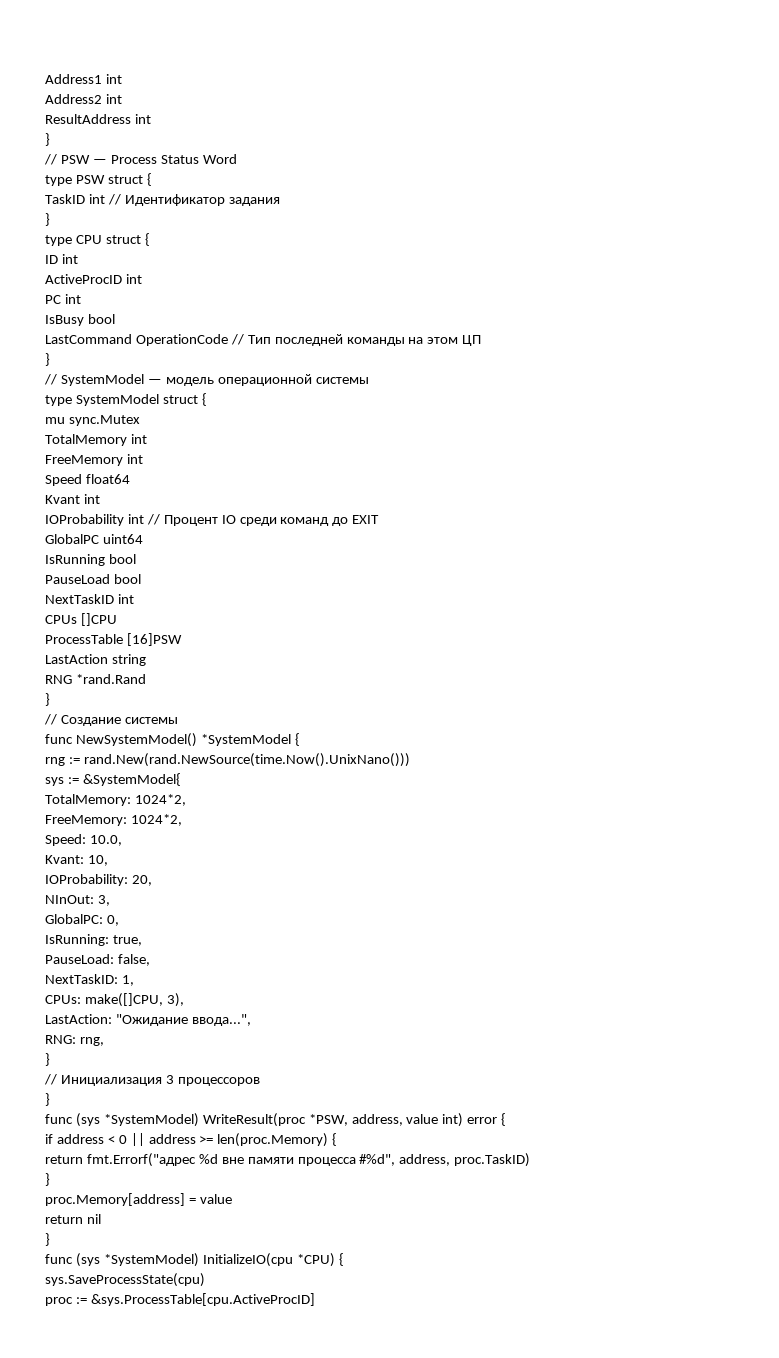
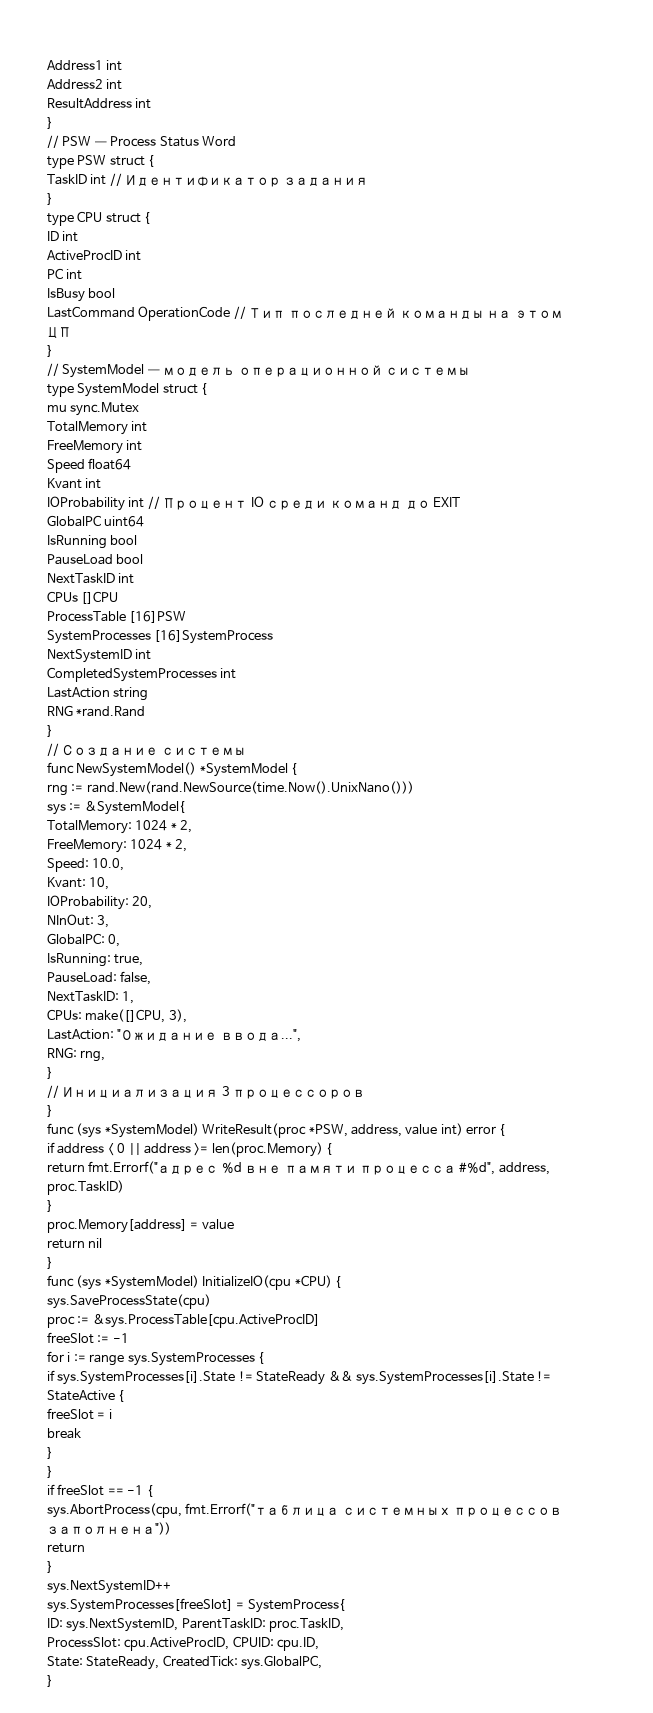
(182, 639) none -> [47,630,274,644] [47,649,152,663] [47,667,237,682] // SystemProcesses [16]SystemProcess // NextSystemID int // CompletedSystemProcesses int
[134,794,186,806] [45,814,182,826] 1024*2, // FreeMemory: 1024*2, -> [135,820,193,833] [47,839,188,853] 1024 * 2, // FreeMemory: 1024 * 2,
(315, 1299) none -> [47,1332,129,1344] [47,1351,264,1366] [47,1370,552,1385] [47,1390,125,1402] [47,1408,112,1420] [47,1428,81,1439] [47,1447,53,1459] [47,1466,53,1478] [47,1484,153,1497] [47,1503,563,1518] [47,1522,171,1535] [47,1543,85,1553] [47,1561,53,1573] [47,1580,171,1594] [47,1598,345,1613] [47,1618,345,1632] [47,1636,320,1651] [47,1655,323,1670] [47,1675,53,1687] // freeSlot := -1 // for i := range sys.SystemProcesses { // if sys.SystemProcesses[i].State != StateReady && sys.SystemProcesses[i].State != StateActive { // freeSlot = i // break // } // } // if freeSlot == -1 { // sys.AbortProcess(cpu, fmt.Errorf("таблица системных процессов заполнена")) // return // } // sys.NextSystemID++ // sys.SystemProcesses[freeSlot] = SystemProcess{ // ID: sys.NextSystemID, ParentTaskID: proc.TaskID, // ProcessSlot: cpu.ActiveProcID, CPUID: cpu.ID, // State: StateReady, CreatedTick: sys.GlobalPC, // }

